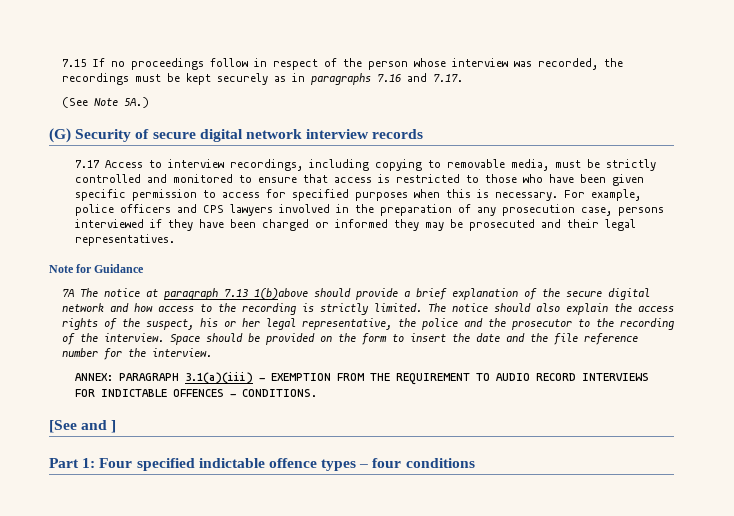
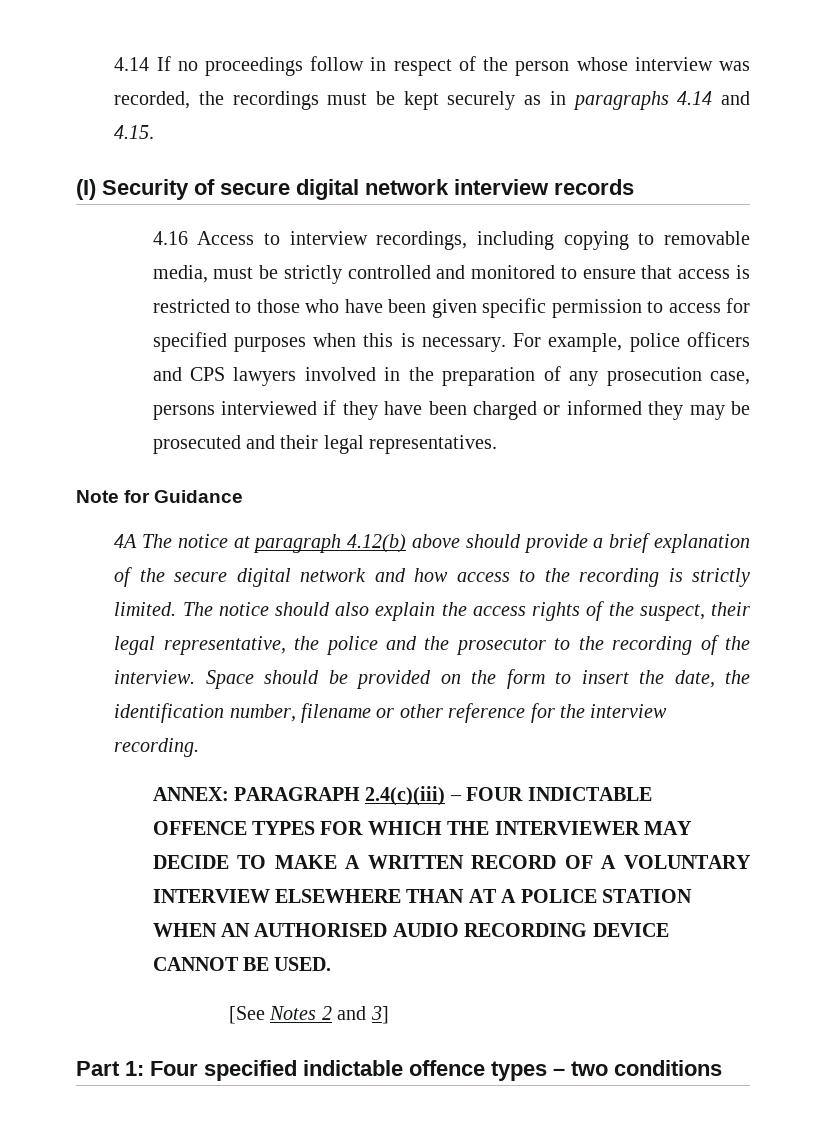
[61,59,86,67] 7.15 -> [114,57,150,71] 4.14
[376,73,463,82] [61,97,149,108] [49,128,71,143] 7.16 and 7.17. // (See Note 5A.) // (G) -> [677,91,750,105] [114,125,155,139] [76,179,96,200] 4.14 and 4.15. // (I)
[74,160,100,168] 7.17 -> [152,231,188,245] 4.16
[61,289,74,297] 7A -> [114,534,138,548] 4A
[223,288,308,299] 7.13 1(b)above -> [347,534,461,553] 4.12(b) above
[199,318,260,327] his or her -> [711,602,750,616] their
[475,333,638,345] [61,348,212,360] [74,372,649,385] [74,389,317,397] [49,420,117,433] date and the file reference number for the interview. // ANNEX: PARAGRAPH 3.1(a)(iii) - EXEMPTION FROM THE REQUIREMENT TO AUDIO RECORD INTERVIEWS FOR INDICTABLE OFFENCES - CONDITIONS. // [See and ] -> [674,670,750,688] [114,703,668,723] [114,738,200,757] [152,786,652,806] [152,821,692,835] [152,855,751,869] [152,889,692,903] [152,923,669,937] [152,957,332,971] [229,1006,389,1024] date, the identification number, filename or other reference for the interview recording. // ANNEX: PARAGRAPH 2.4(c)(iii) – FOUR INDICTABLE OFFENCE TYPES FOR WHICH THE INTERVIEWER MAY DECIDE TO MAKE A WRITTEN RECORD OF A VOLUNTARY INTERVIEW ELSEWHERE THAN AT A POLICE STATION WHEN AN AUTHORISED AUDIO RECORDING DEVICE CANNOT BE USED. // [See Notes 2 and 3]
[372,458,402,468] four -> [571,1061,608,1076] two

